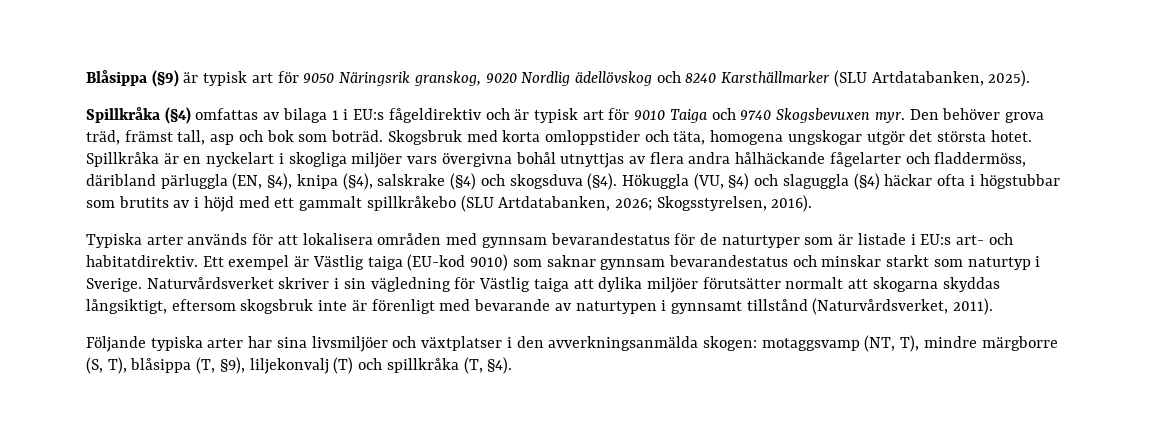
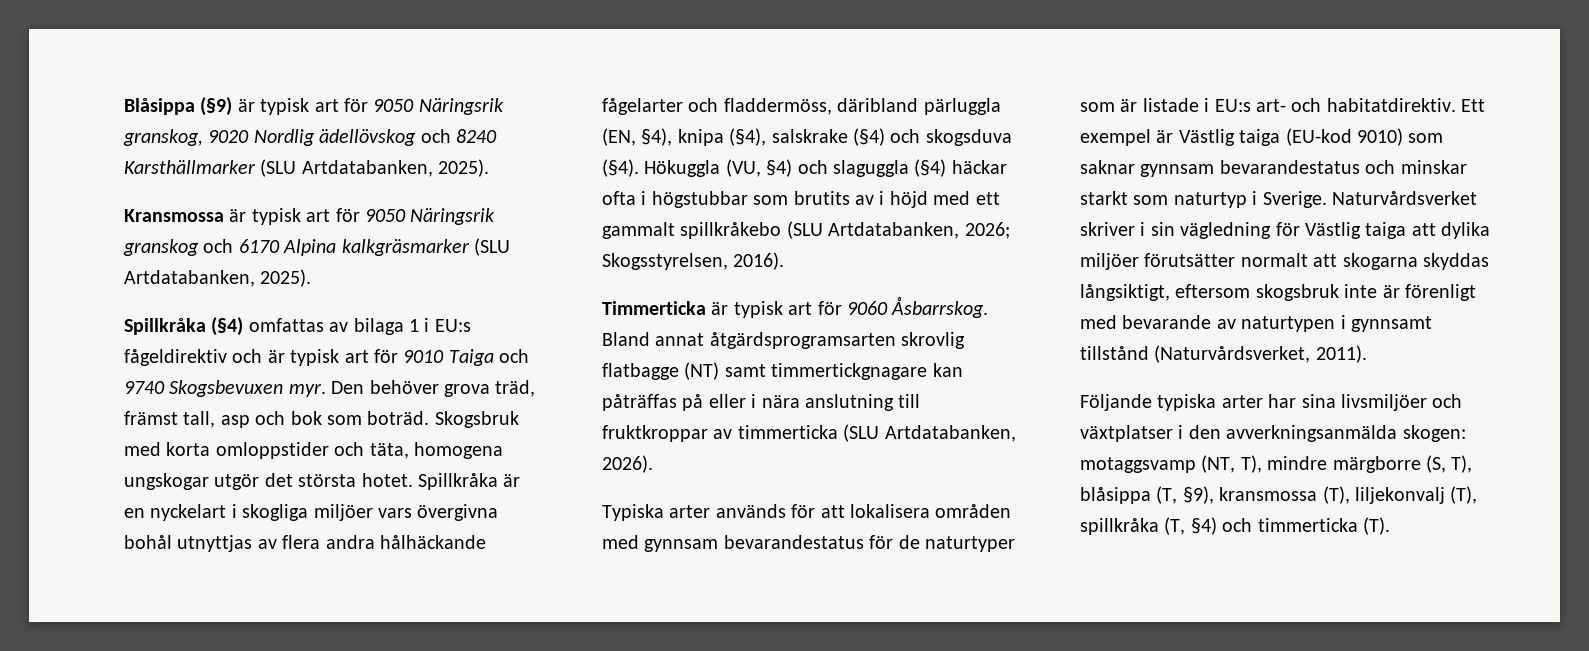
(1031, 78) none -> [124,208,496,225] [123,238,510,256] [124,269,312,287] // Kransmossa är typisk art för 9050 Näringsrik granskog och 6170 Alpina kalkgräsmarker (SLU Artdatabanken, 2025).
(813, 203) none -> [602,296,989,318] [602,332,966,349] [602,362,963,380] [602,394,921,411] [602,424,1016,442] [602,455,653,473] // Timmerticka är typisk art för 9060 Åsbarrskog. Bland annat åtgärdsprogramsarten skrovlig flatbagge (NT) samt timmertickgnagare kan påträffas på eller i nära anslutning till fruktkroppar av timmerticka (SLU Artdatabanken, 2026).
[249,357,513,374] liljekonvalj (T) och spillkråka (T, §4). -> [1219,486,1478,504] [1080,517,1390,535] kransmossa (T), liljekonvalj (T), spillkråka (T, §4) och timmerticka (T).

